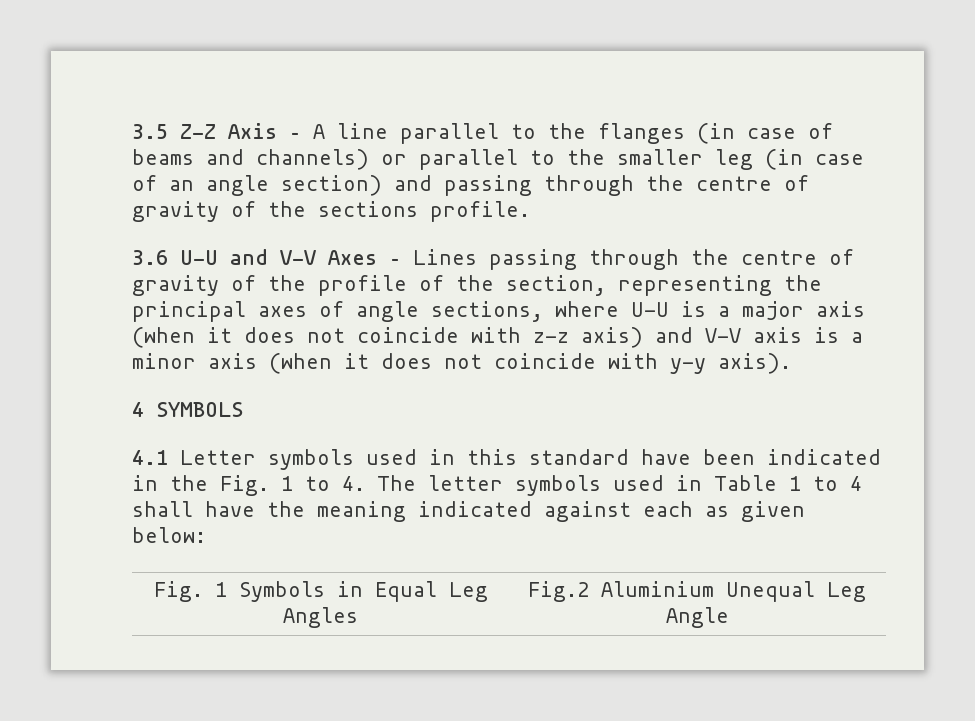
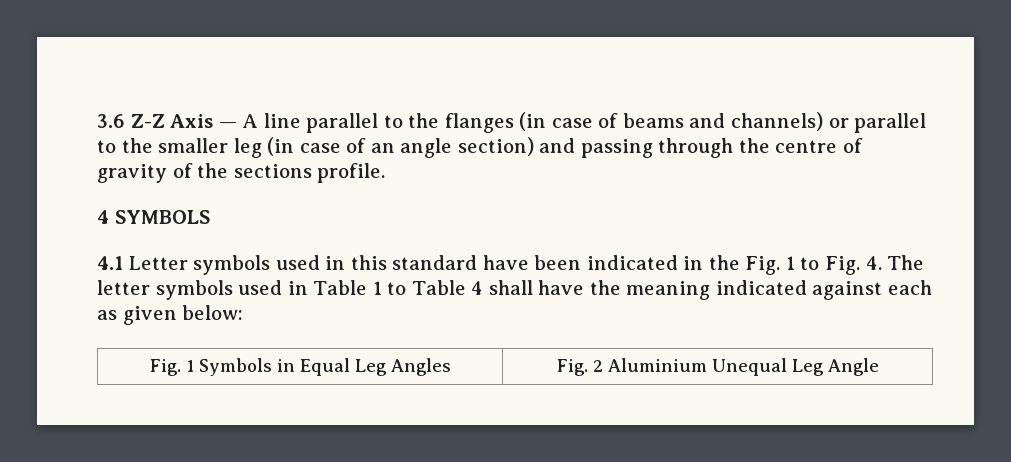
[132,124,168,139] 3.5 -> [97,114,125,128] 3.6
[289,132,301,139] – -> [218,122,237,128] —
[132,249,854,270] [132,275,822,296] [132,301,865,322] [132,327,863,348] [132,353,791,374] // 3.6 U-U and V-V Axes – Lines passing through the centre of gravity of the profile of the section, representing the principal axes of angle sections, where U-U is a major axis (when it does not coincide with z-z axis) and V-V axis is a minor axis (when it does not coincide with y-y axis). -> (386, 173) none
(330, 483) none -> [825,256,861,275] Fig.
(838, 483) none -> [411,280,466,295] Table
[528,581,589,602] Fig.2 -> [556,359,603,376] Fig. 2

